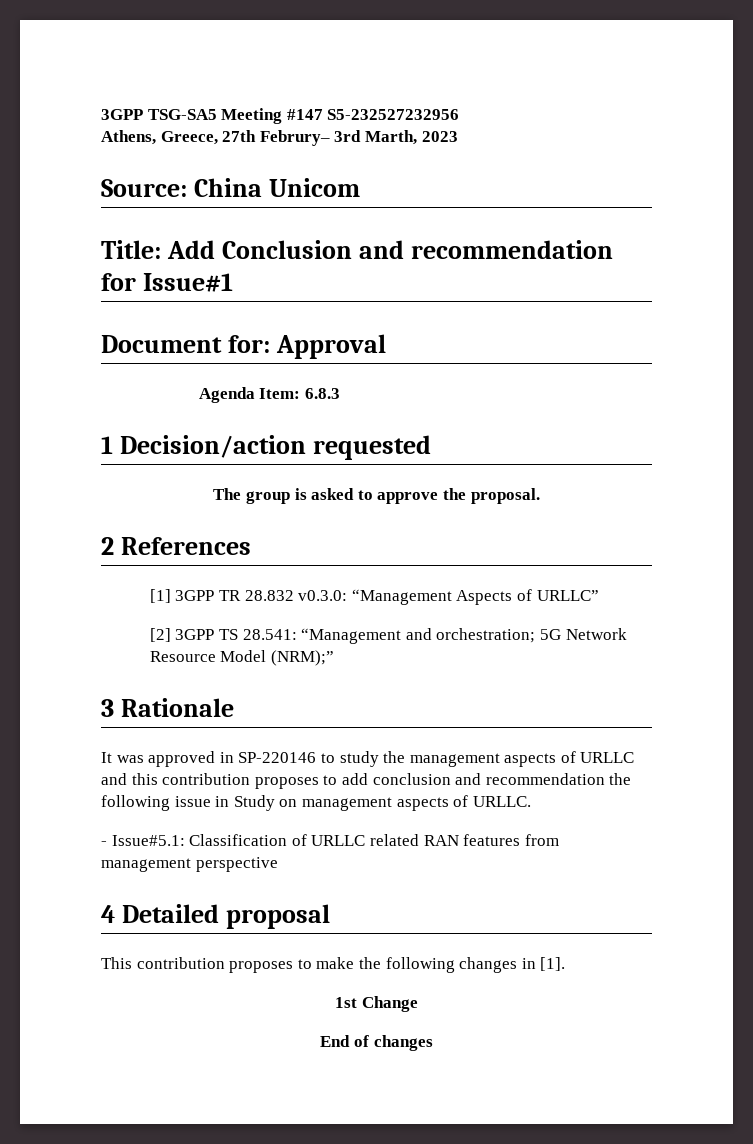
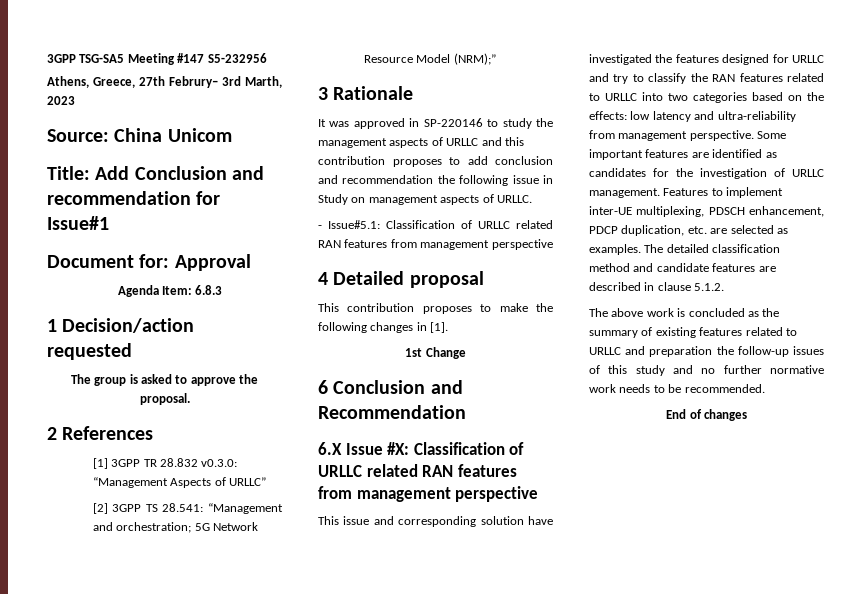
[327,109,460,120] S5-232527232956 -> [207,53,267,63] S5-232956
(418, 1004) none -> [318,380,463,394] [318,405,466,419] [318,442,525,455] [318,464,517,477] [318,486,539,502] [318,516,553,527] [589,54,824,65] [589,73,824,84] [589,92,824,103] [589,111,796,122] [589,130,787,141] [589,149,777,160] [589,168,824,179] [589,187,784,198] [589,206,824,217] [589,225,788,236] [589,244,781,255] [589,263,776,272] [589,282,725,291] [589,308,780,317] [589,327,797,338] [589,346,824,357] [589,365,824,376] [589,384,765,393] // 6 Conclusion and Recommendation // 6.X Issue #X: Classification of URLLC related RAN features from management perspective // This issue and corresponding solution have investigated the features designed for URLLC and try to classify the RAN features related to URLLC into two categories based on the effects: low latency and ultra-reliability from management perspective. Some important features are identified as candidates for the investigation of URLLC management. Features to implement inter-UE multiplexing, PDSCH enhancement, PDCP duplication, etc. are selected as examples. The detailed classification method and candidate features are described in clause 5.1.2. // The above work is concluded as the summary of existing features related to URLLC and preparation the follow-up issues of this study and no further normative work needs to be recommended.

